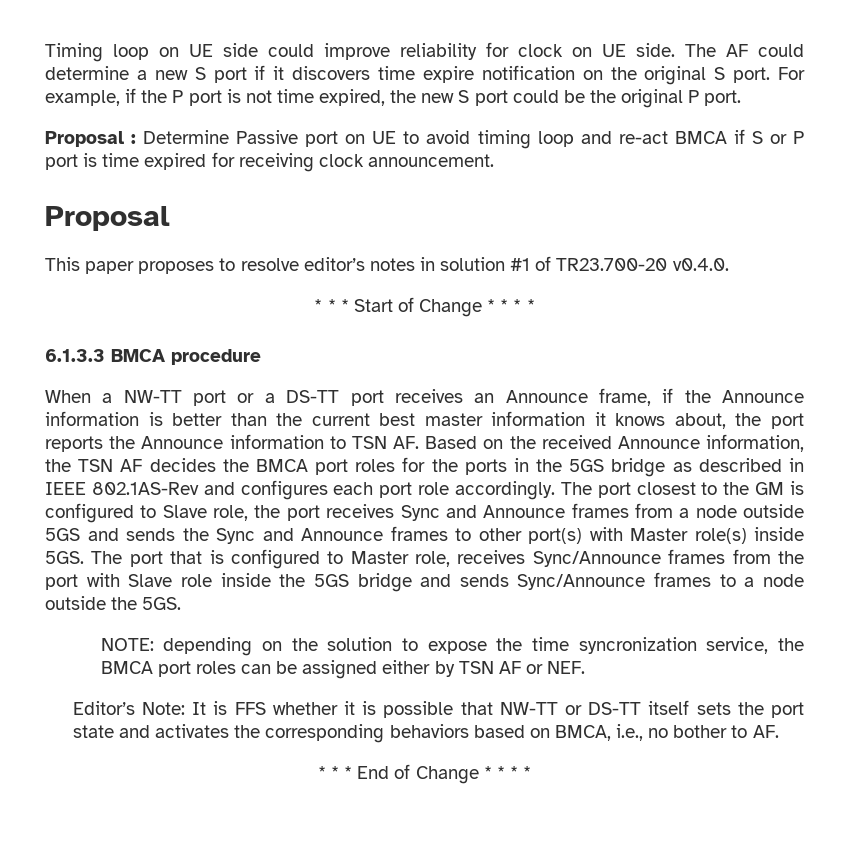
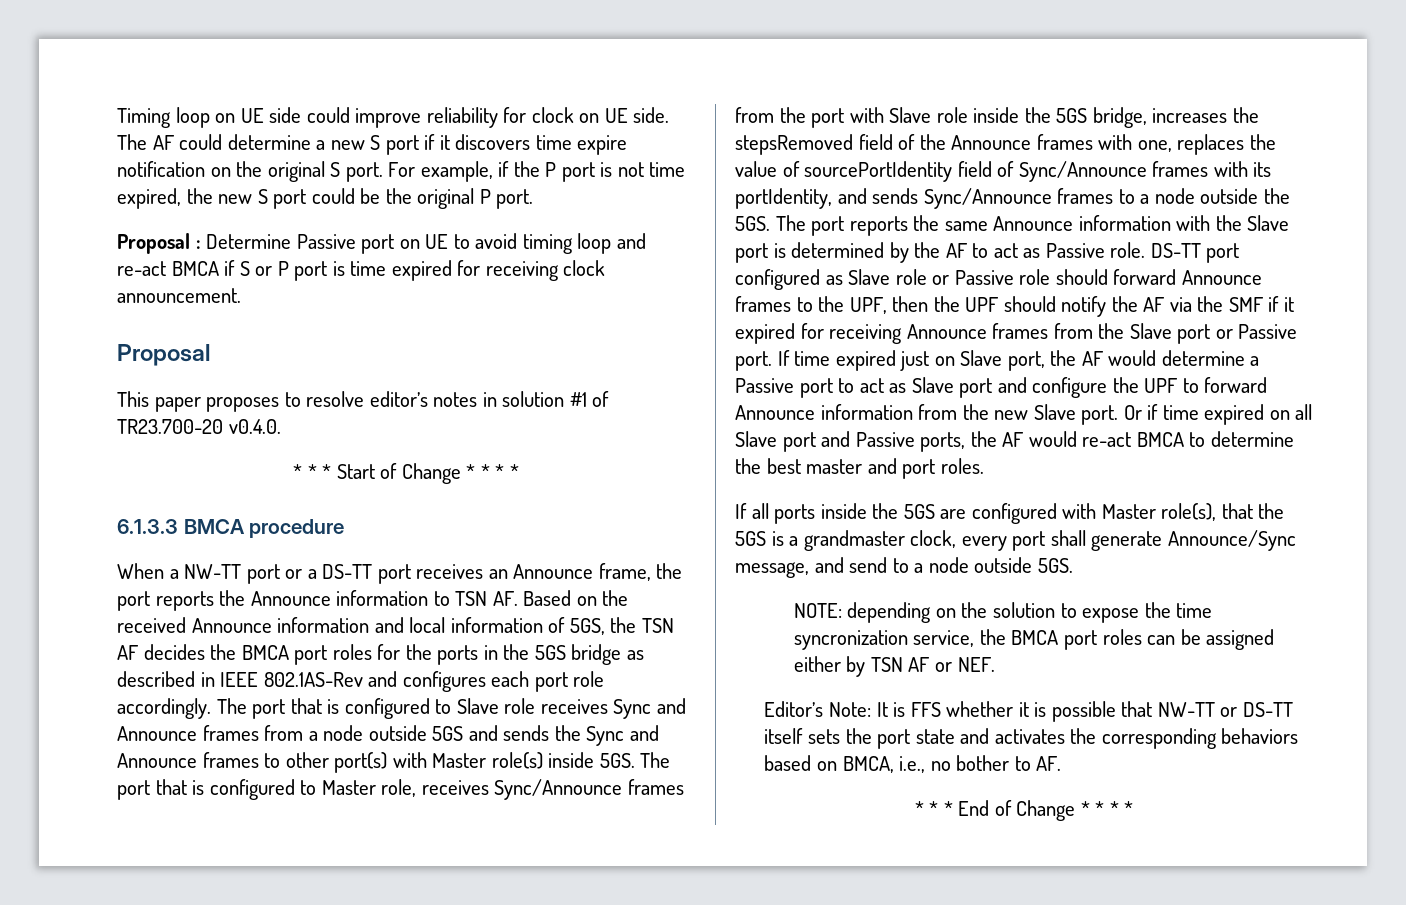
[662,388,804,403] [45,411,726,429] if the Announce information is better than the current best master information it knows about, -> (651, 572) none
[706,434,804,452] information, -> [277,617,605,635] information and local information of 5GS,
[636,482,785,495] closest to the GM -> [290,698,322,714] that
[213,505,320,521] role, the port -> [504,698,536,714] role
[357,573,412,592] bridge -> [1092,107,1259,128] [735,134,1276,155] [735,161,1272,182] [735,188,832,209] bridge, increases the stepsRemoved field of the Announce frames with one, replaces the value of sourcePortIdentity field of Sync/Announce frames with its portIdentity,
(182, 603) none -> [775,215,1290,236] [735,242,1240,263] [735,269,1262,290] [735,296,1295,317] [735,323,1298,344] [735,350,1260,371] [735,377,1268,398] [735,404,1313,425] [735,431,1294,452] [735,458,984,479] [735,503,1285,524] [735,530,1296,551] [735,557,1073,578] The port reports the same Announce information with the Slave port is determined by the AF to act as Passive role. DS-TT port configured as Slave role or Passive role should forward Announce frames to the UPF, then the UPF should notify the AF via the SMF if it expired for receiving Announce frames from the Slave port or Passive port. If time expired just on Slave port, the AF would determine a Passive port to act as Slave port and configure the UPF to forward Announce information from the new Slave port. Or if time expired on all Slave port and Passive ports, the AF would re-act BMCA to determine the best master and port roles. // If all ports inside the 5GS are configured with Master role(s), that the 5GS is a grandmaster clock, every port shall generate Announce/Sync message, and send to a node outside 5GS.

